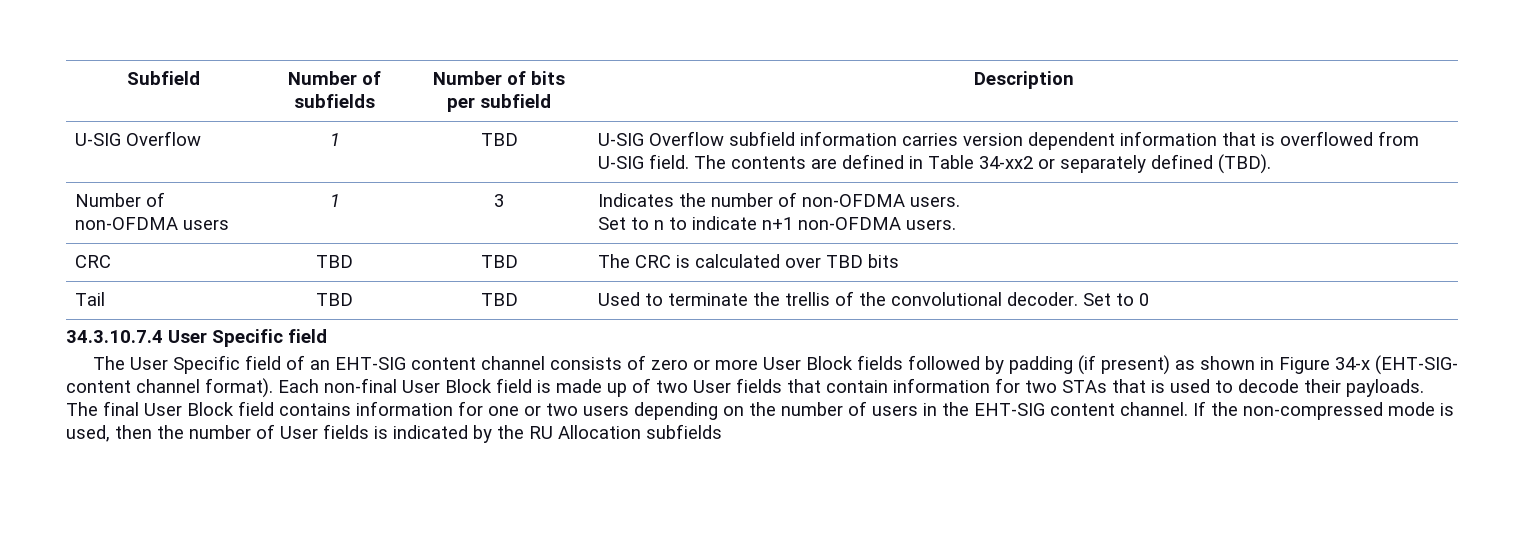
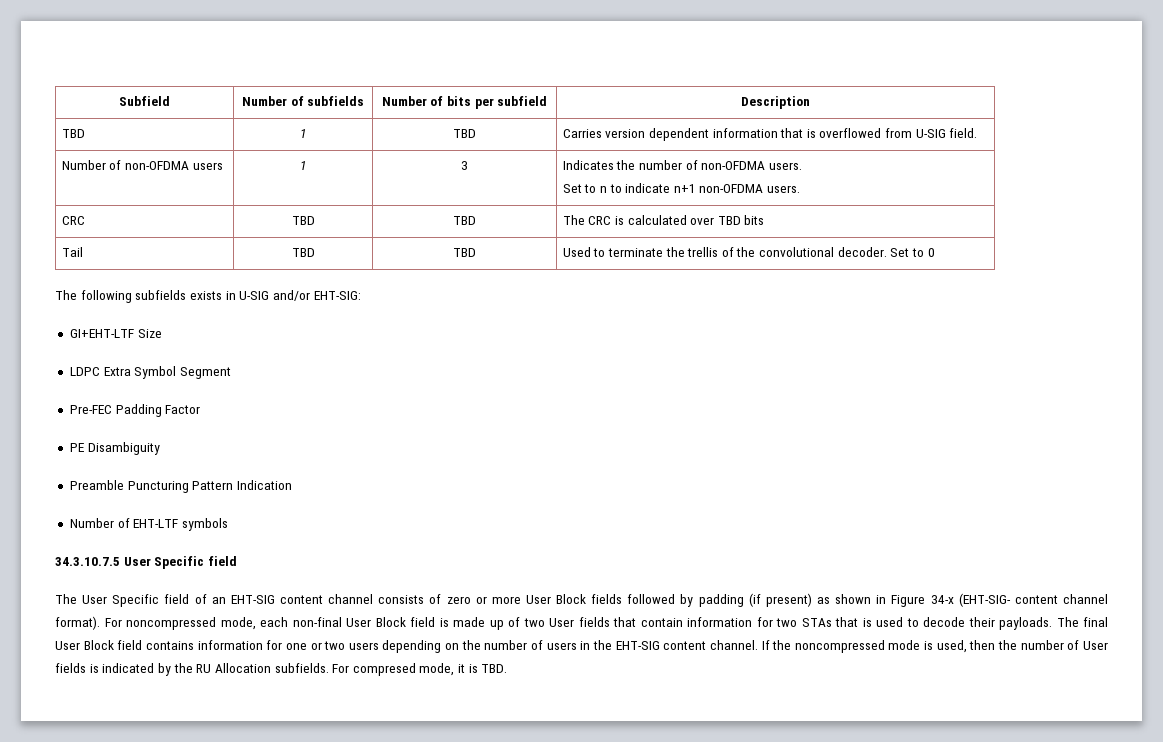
[74,131,201,146] U-SIG Overflow -> [61,129,85,138] TBD
[597,131,958,146] U-SIG Overflow subfield information carries -> [562,129,602,138] Carries
[693,154,1271,174] The contents are defined in Table 34-xx2 or separately defined (TBD). -> (978, 133) none
[66,330,163,343] 34.3.10.7.4 -> [55,290,361,303] [69,329,162,338] [69,366,231,379] [69,404,201,417] [69,442,160,455] [69,480,292,493] [69,518,228,531] [55,557,120,566] The following subfields exists in U-SIG and/or EHT-SIG: // GI+EHT-LTF Size // LDPC Extra Symbol Segment // Pre-FEC Padding Factor // PE Disambiguity // Preamble Puncturing Pattern Indication // Number of EHT-LTF symbols // 34.3.10.7.5
[278,379,319,393] Each -> [104,617,288,630] For noncompressed mode, each
[1243,402,1383,420] non-compressed -> [794,640,885,653] noncompressed
[646,424,722,439] subfields -> [274,663,508,676] subfields. For compresed mode, it is TBD.

